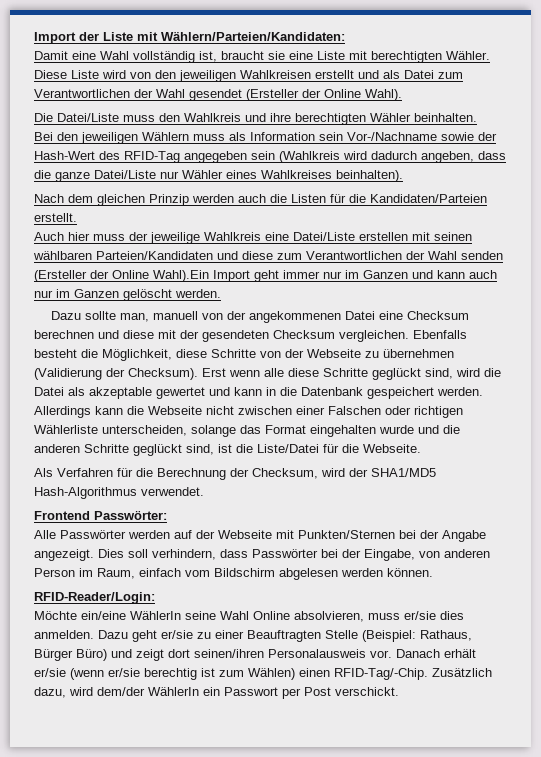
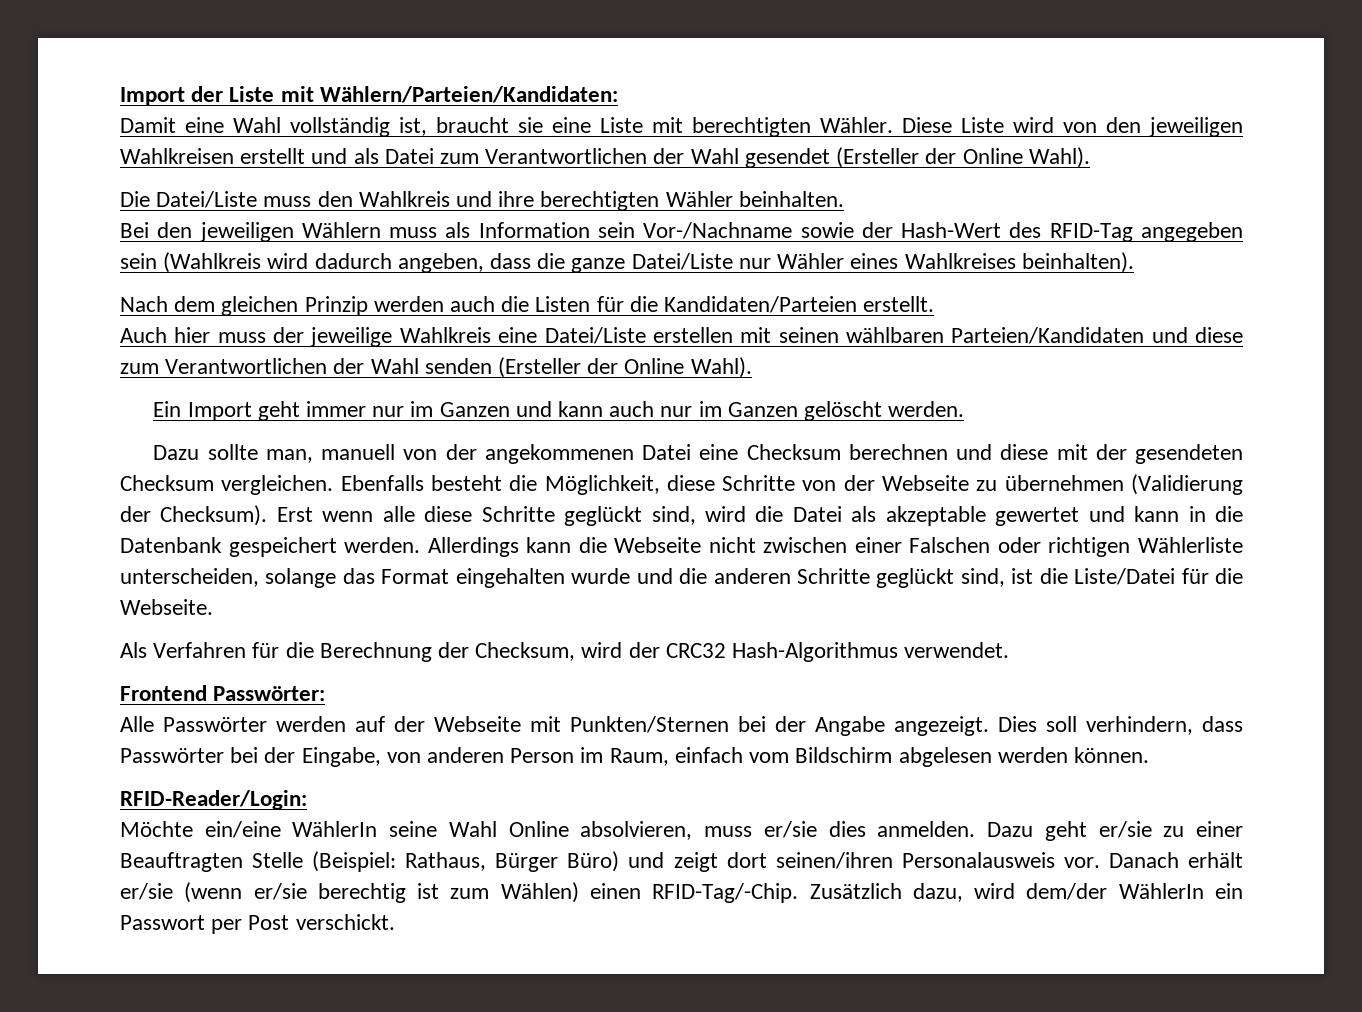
[153,270,209,282] Wahl).Ein -> [690,357,752,378] [153,401,182,417] Wahl). // Ein
[371,468,436,477] SHA1/MD5 -> [665,643,726,658] CRC32

